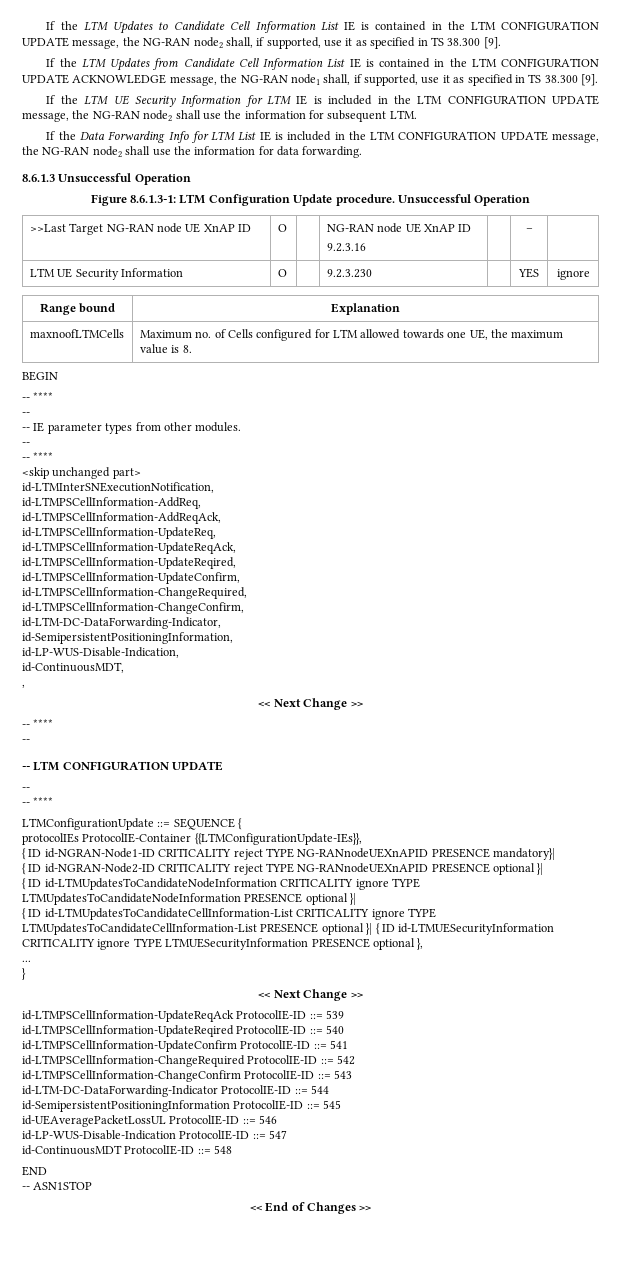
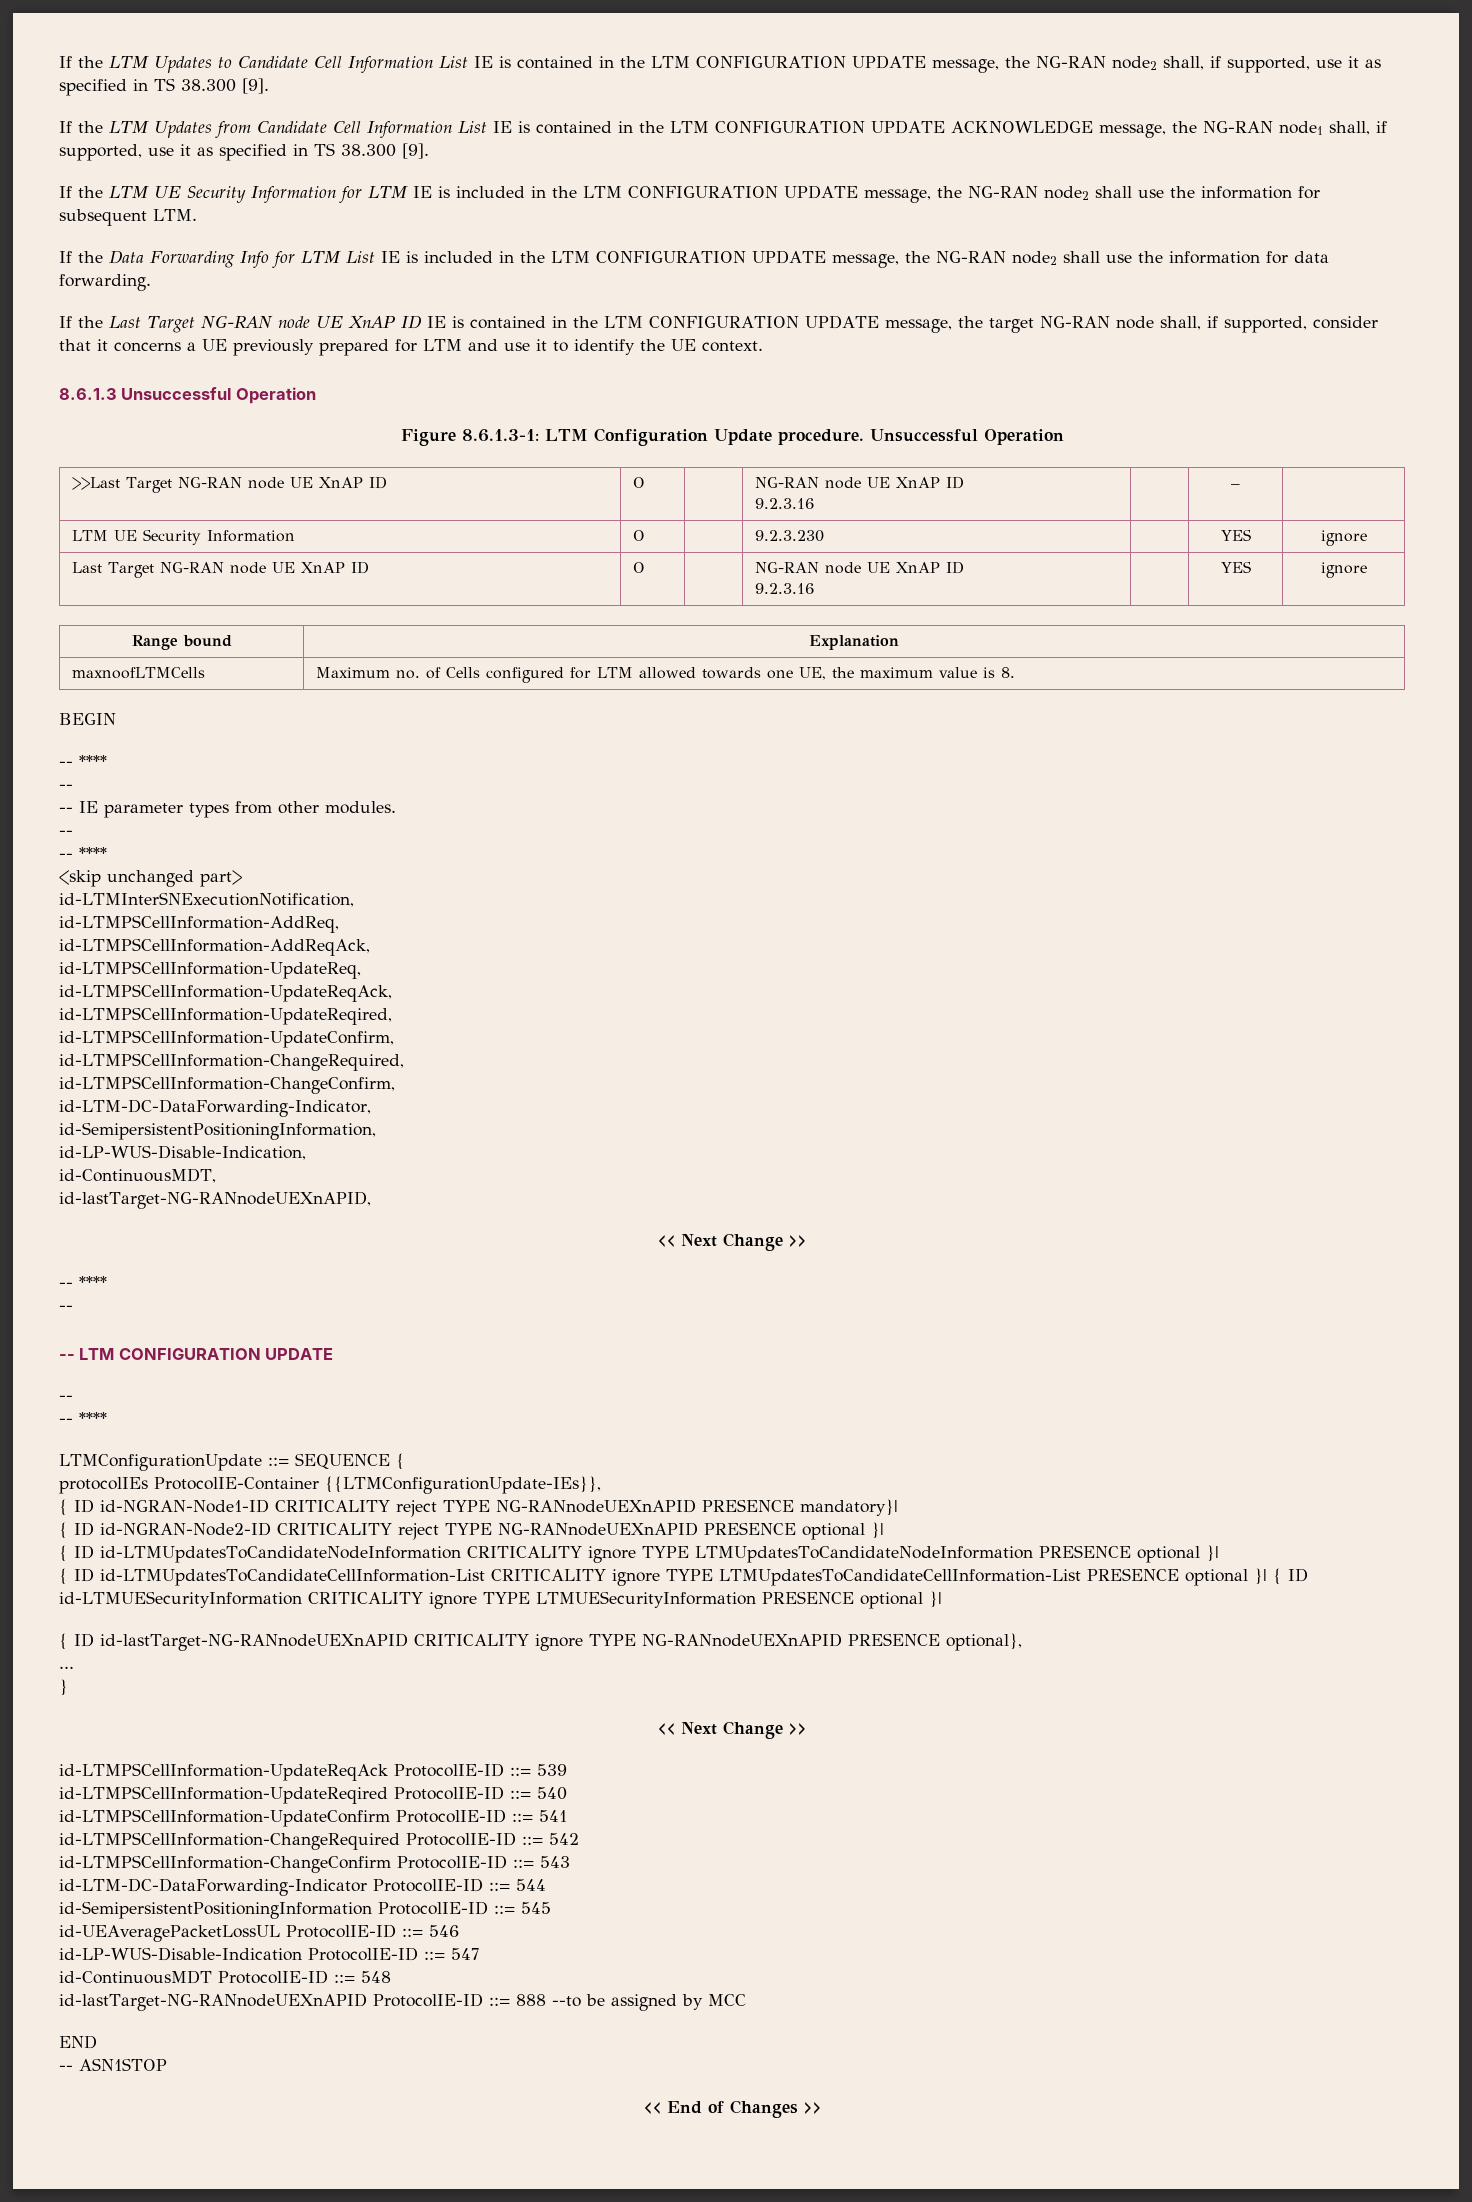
(363, 152) none -> [59,315,1378,333] [59,339,763,356] // If the Last Target NG-RAN node UE XnAP ID IE is contained in the LTM CONFIGURATION UPDATE message, the target NG-RAN node shall, if supported, consider that it concerns a UE previously prepared for LTM and use it to identify the UE context.
(590, 274) none -> [72,561,370,578] [633,562,645,573] [755,561,965,574] [755,583,815,594] [1220,561,1251,573] [1320,562,1367,578] // Last Target NG-RAN node UE XnAP ID | O | | NG-RAN node UE XnAP ID // 9.2.3.16 | | YES | ignore
[22,684,25,688] , -> [59,1191,371,1209] id-lastTarget-NG-RANnodeUEXnAPID,
[417,938,424,950] }, -> [928,1591,942,1608] [59,1633,1022,1651] }| // { ID id-lastTarget-NG-RANnodeUEXnAPID CRITICALITY ignore TYPE NG-RANnodeUEXnAPID PRESENCE optional},
(233, 1149) none -> [59,1993,746,2011] // id-lastTarget-NG-RANnodeUEXnAPID ProtocolIE-ID ::= 888 --to be assigned by MCC

